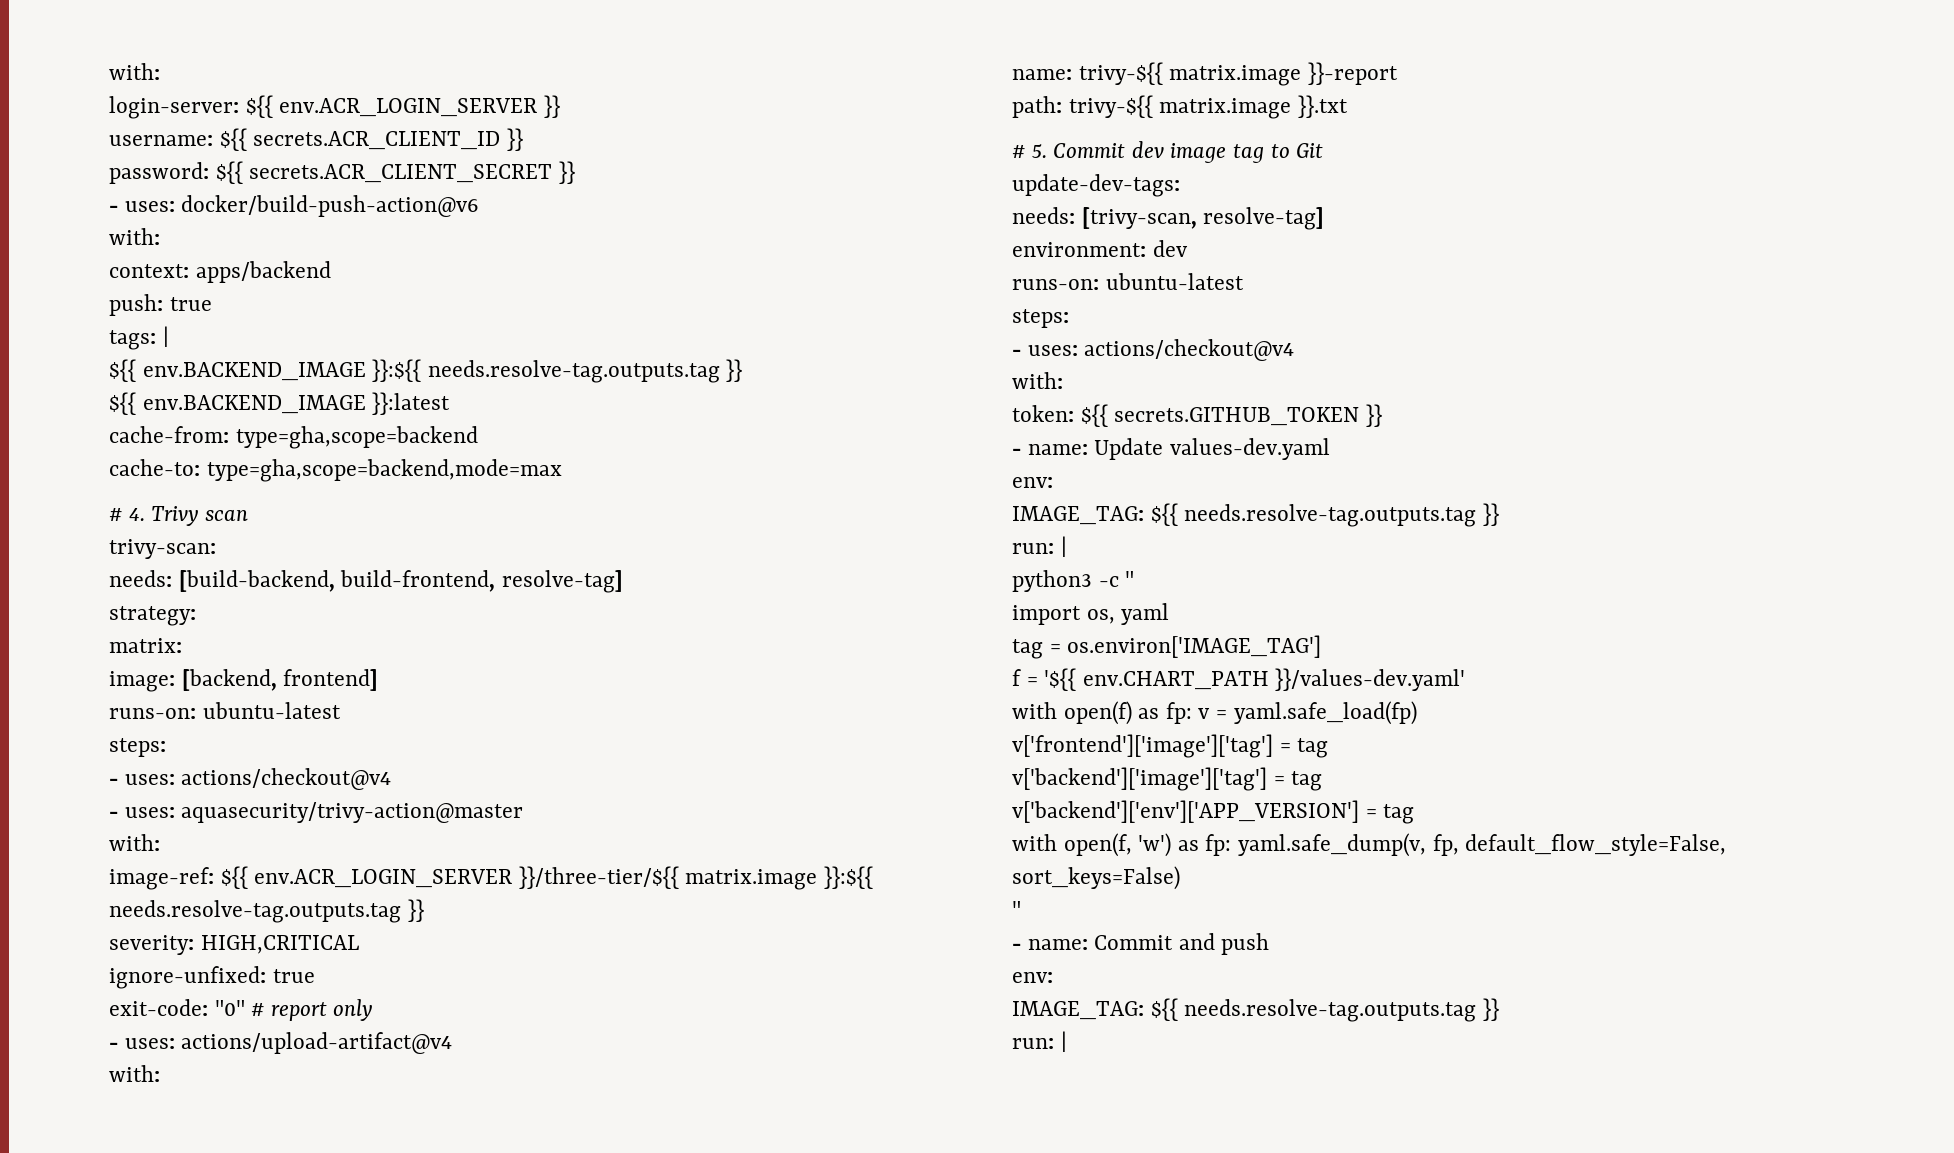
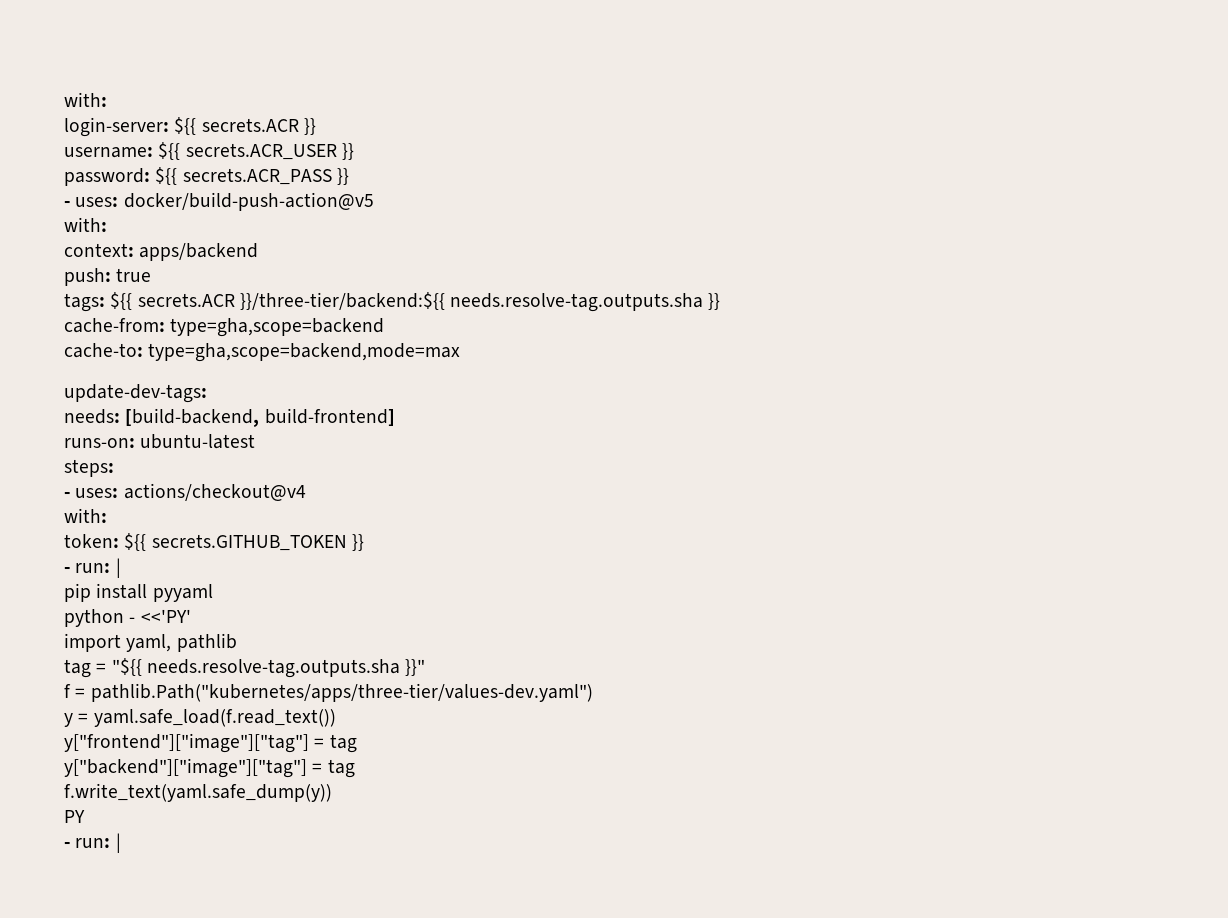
[279,98,538,117] env.ACR_LOGIN_SERVER -> [201,118,299,132] secrets.ACR
[253,131,501,150] secrets.ACR_CLIENT_ID -> [185,143,337,160] secrets.ACR_USER
[249,164,553,183] secrets.ACR_CLIENT_SECRET -> [182,168,332,185] secrets.ACR_PASS
[181,195,480,217] docker/build-push-action@v6 -> [123,192,374,211] docker/build-push-action@v5
[162,326,169,347] [109,359,743,383] [109,392,451,415] [109,426,478,449] [109,459,562,482] [109,506,248,526] [109,539,216,559] [109,570,623,593] [109,606,196,626] [109,638,182,653] [109,669,379,692] [109,702,341,719] [109,738,166,757] [109,768,392,790] [109,802,524,823] [109,834,160,851] [109,866,874,890] [109,899,424,923] [109,935,359,955] [109,966,315,989] [109,999,373,1021] [109,1032,453,1054] [109,1065,160,1082] [1012,62,1398,86] [1012,95,1348,119] [1012,141,1324,163] [1012,174,1180,197] [1012,207,1325,230] [1012,240,1188,257] | // ${{ env.BACKEND_IMAGE }}:${{ needs.resolve-tag.outputs.tag }} // ${{ env.BACKEND_IMAGE }}:latest // cache-from: type=gha,scope=backend // cache-to: type=gha,scope=backend,mode=max // # 4. Trivy scan // trivy-scan: // needs: [build-backend, build-frontend, resolve-tag] // strategy: // matrix: // image: [backend, frontend] // runs-on: ubuntu-latest // steps: // - uses: actions/checkout@v4 // - uses: aquasecurity/trivy-action@master // with: // image-ref: ${{ env.ACR_LOGIN_SERVER }}/three-tier/${{ matrix.image }}:${{ needs.resolve-tag.outputs.tag }} // severity: HIGH,CRITICAL // ignore-unfixed: true // exit-code: "0" # report only // - uses: actions/upload-artifact@v4 // with: // name: trivy-${{ matrix.image }}-report // path: trivy-${{ matrix.image }}.txt // # 5. Commit dev image tag to Git // update-dev-tags: // needs: [trivy-scan, resolve-tag] // environment: dev -> [110,292,721,312] [64,318,385,337] [64,343,461,362] [64,384,207,403] [64,408,395,427] ${{ secrets.ACR }}/three-tier/backend:${{ needs.resolve-tag.outputs.sha }} // cache-from: type=gha,scope=backend // cache-to: type=gha,scope=backend,mode=max // update-dev-tags: // needs: [build-backend, build-frontend]
[1027,438,1330,460] [1012,477,1053,488] [1012,503,1499,527] [1012,536,1067,557] [1012,570,1135,592] name: Update values-dev.yaml // env: // IMAGE_TAG: ${{ needs.resolve-tag.outputs.tag }} // run: | // python3 -c " -> [75,558,121,578] [64,583,213,602] [64,609,191,627] run: | // pip install pyyaml // python - <<'PY'
[1086,603,1170,625] os, yaml -> [126,633,237,652] yaml, pathlib
[1067,635,1322,658] os.environ['IMAGE_TAG'] -> [111,658,426,678] "${{ needs.resolve-tag.outputs.sha }}"
[1044,668,1466,691] [1012,701,1417,725] [1012,734,1329,758] [1012,767,1323,791] [1012,800,1415,824] [1012,833,1727,857] [1012,866,1180,890] [1012,901,1021,917] [1012,933,1270,955] [1012,972,1053,983] [1012,998,1499,1022] '${{ env.CHART_PATH }}/values-dev.yaml' // with open(f) as fp: v = yaml.safe_load(fp) // v['frontend']['image']['tag'] = tag // v['backend']['image']['tag'] = tag // v['backend']['env']['APP_VERSION'] = tag // with open(f, 'w') as fp: yaml.safe_dump(v, fp, default_flow_style=False, sort_keys=False) // " // - name: Commit and push // env: // IMAGE_TAG: ${{ needs.resolve-tag.outputs.tag }} // -> [90,683,593,702] [64,709,336,727] [64,733,357,753] [64,758,355,778] [64,783,332,802] [64,810,85,823] [64,842,70,848] pathlib.Path("kubernetes/apps/three-tier/values-dev.yaml") // y = yaml.safe_load(f.read_text()) // y["frontend"]["image"]["tag"] = tag // y["backend"]["image"]["tag"] = tag // f.write_text(yaml.safe_dump(y)) // PY // -

